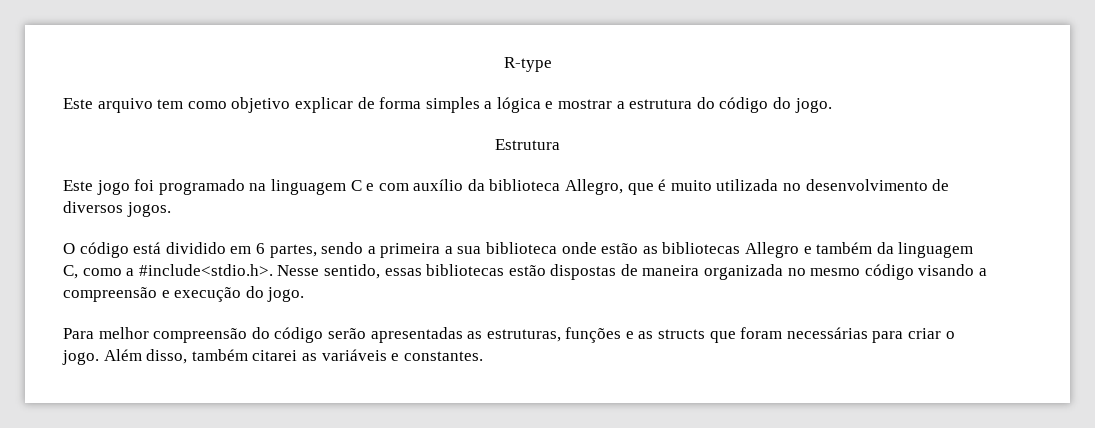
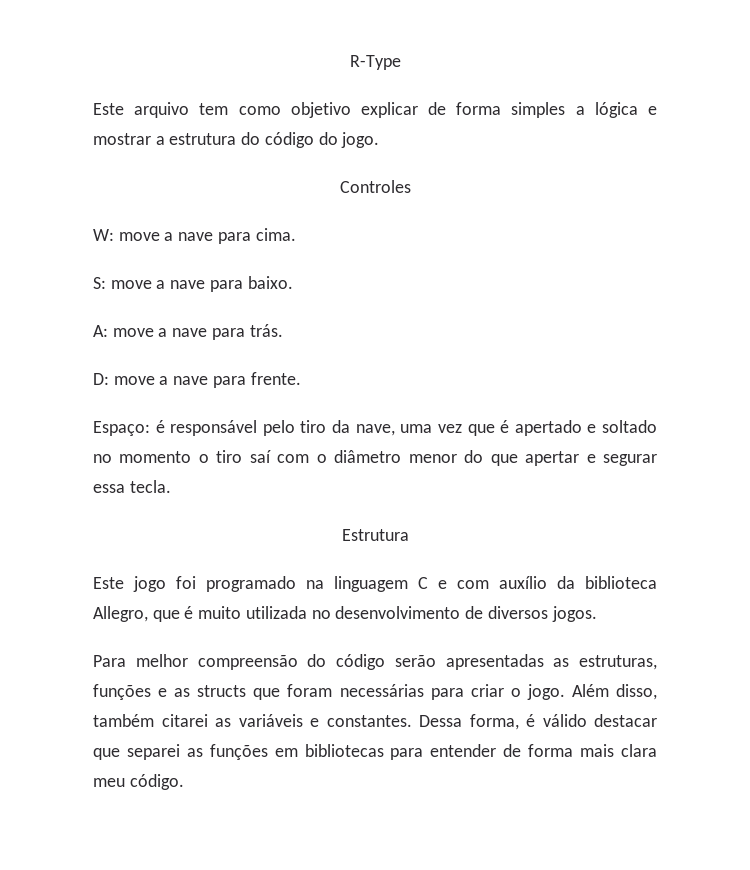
[503,57,552,72] R-type -> [349,55,401,70] R-Type
(832, 105) none -> [339,180,411,193] [93,228,296,244] [93,276,293,292] [93,324,283,340] [93,372,301,388] [93,420,658,436] [93,450,657,466] [93,480,171,493] // Controles // W: move a nave para cima. // S: move a nave para baixo. // A: move a nave para trás. // D: move a nave para frente. // Espaço: é responsável pelo tiro da nave, uma vez que é apertado e soltado no momento o tiro saí com o diâmetro menor do que apertar e segurar essa tecla.
[63,242,974,258] [63,264,988,280] [63,286,305,302] // O código está dividido em 6 partes, sendo a primeira a sua biblioteca onde estão as bibliotecas Allegro e também da linguagem C, como a #include<stdio.h>. Nesse sentido, essas bibliotecas estão dispostas de maneira organizada no mesmo código visando a compreensão e execução do jogo. -> (597, 614) none
(483, 356) none -> [419,714,657,730] [93,744,658,760] [93,774,184,790] Dessa forma, é válido destacar que separei as funções em bibliotecas para entender de forma mais clara meu código.

